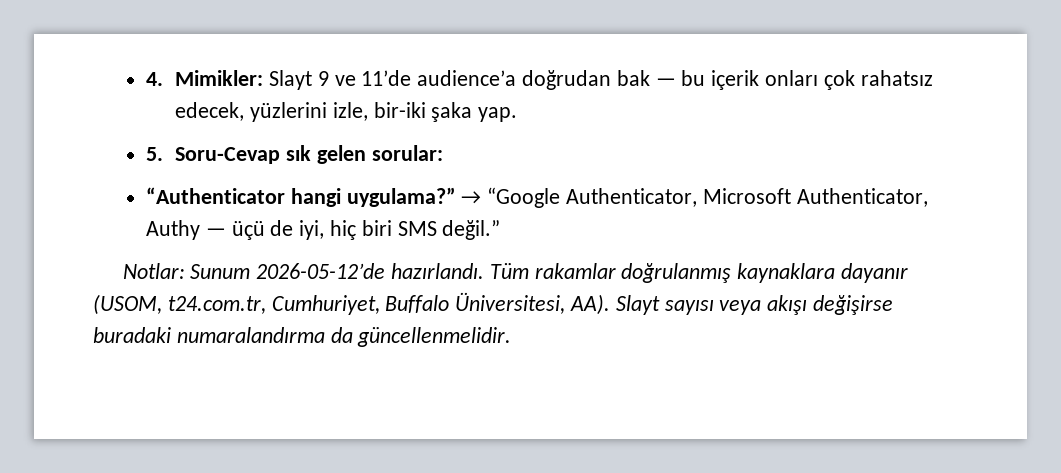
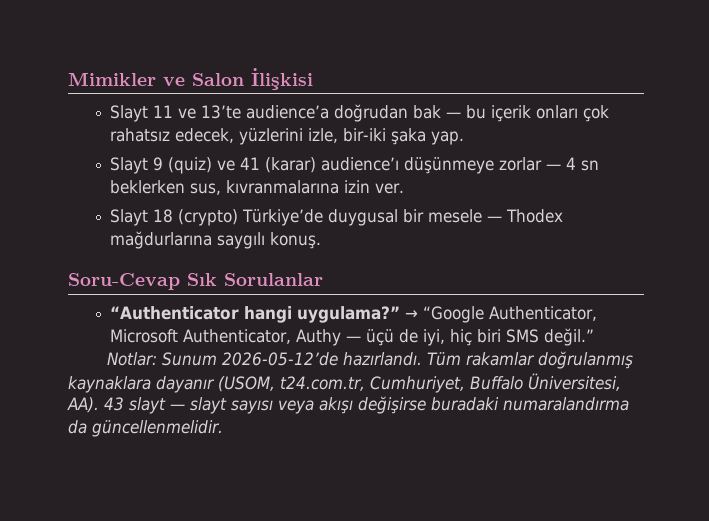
[145,70,412,90] 4. Mimikler: Slayt 9 ve 11’de -> [68,68,313,90] [110,105,242,122] Mimikler ve Salon İlişkisi // Slayt 11 ve 13’te
[145,145,443,164] 5. Soru-Cevap sık gelen sorular: -> [110,157,600,174] [110,180,405,195] [110,209,564,226] [110,231,322,249] [68,273,323,290] Slayt 9 (quiz) ve 41 (karar) audience’ı düşünmeye zorlar — 4 sn beklerken sus, kıvranmalarına izin ver. // Slayt 18 (crypto) Türkiye’de duygusal bir mesele — Thodex mağdurlarına saygılı konuş. // Soru-Cevap Sık Sorulanlar
[615,295,660,315] Slayt -> [104,397,227,414] 43 slayt — slayt

